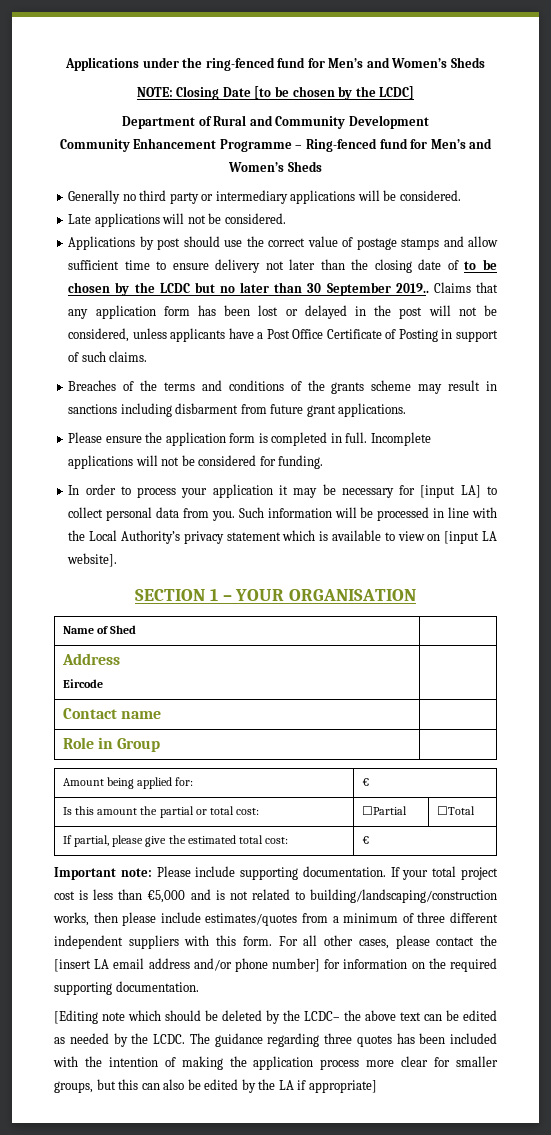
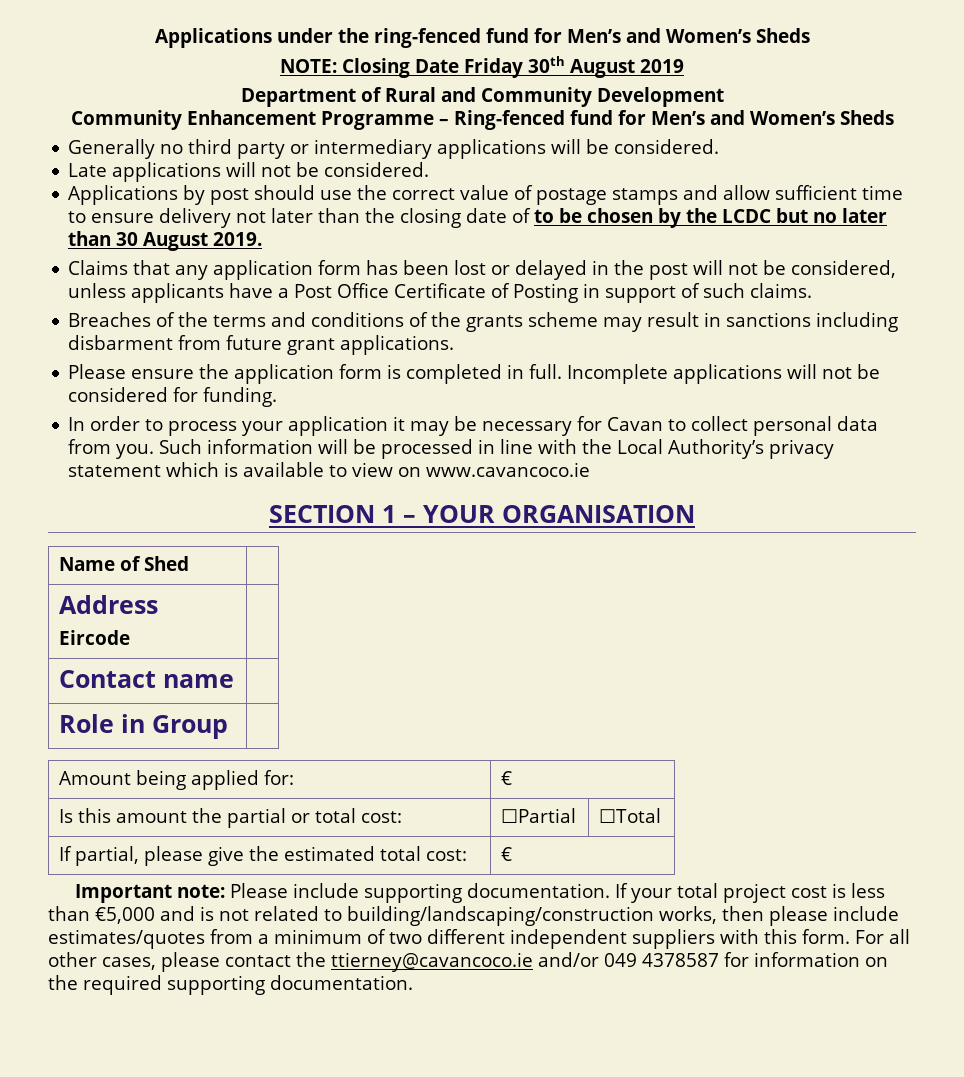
[254,86,415,100] [to be chosen by the LCDC] -> [464,56,684,78] Friday 30th August 2019
[326,282,429,296] September 2019.. -> [143,232,263,251] August 2019. //
[420,485,481,498] [input LA] -> [607,417,664,431] Cavan
[444,531,498,544] [67,553,118,567] [input LA website]. -> [426,462,591,477] www.cavancoco.ie
[417,912,446,923] three -> [389,932,422,944] two
[54,958,321,972] [insert LA email address and/or phone number] -> [331,952,719,972] ttierney@cavancoco.ie and/or 049 4378587
[54,1010,497,1024] [54,1033,497,1047] [53,1056,499,1070] [54,1079,377,1093] // [Editing note which should be deleted by the LCDC– the above text can be edited as needed by the LCDC. The guidance regarding three quotes has been included with the intention of making the application process more clear for smaller groups, but this can also be edited by the LA if appropriate] -> (413, 982) none

